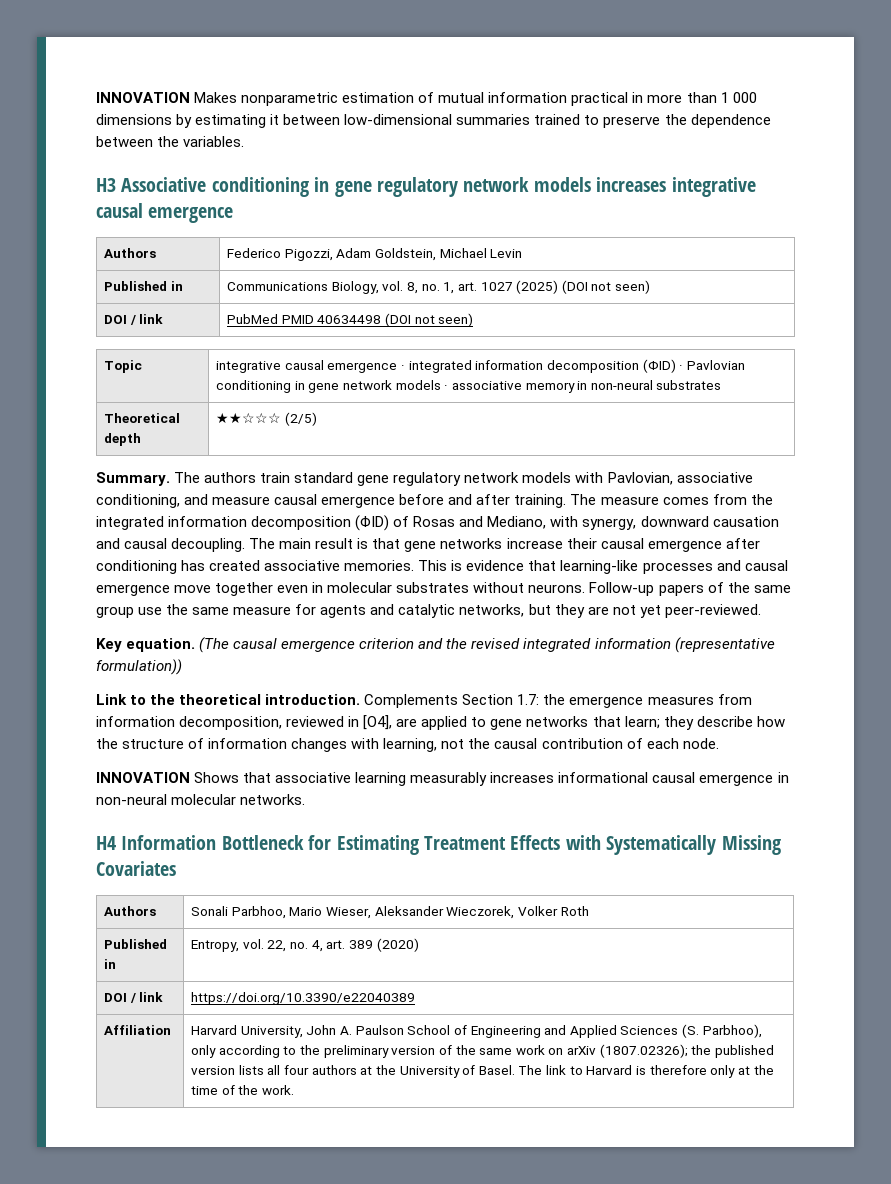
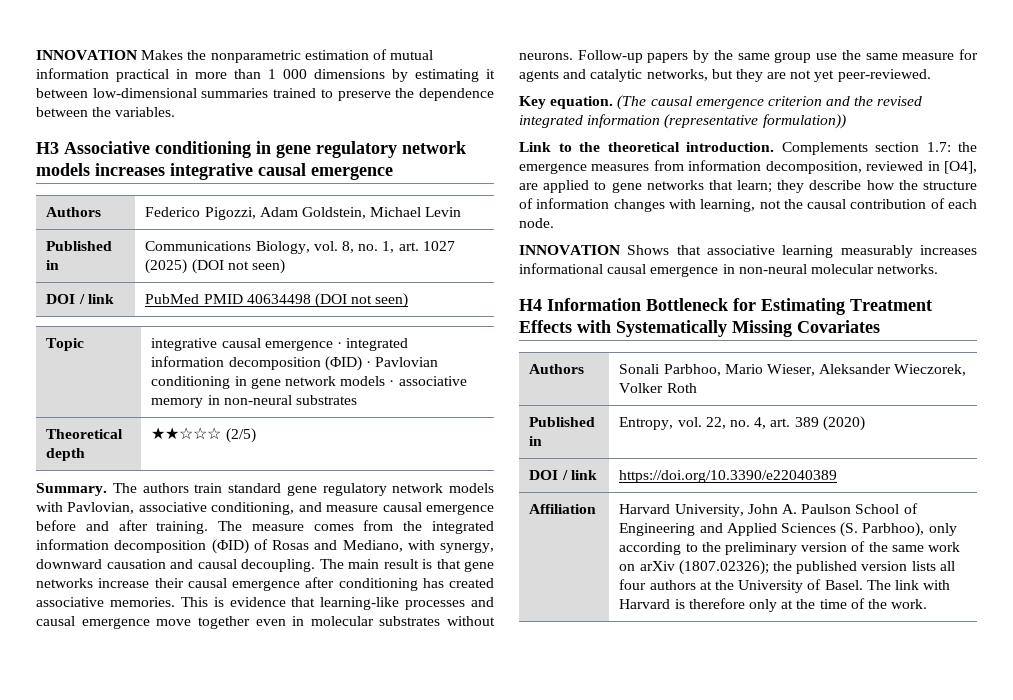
(238, 97) none -> [187,50,207,60] the
[707,582,724,593] of -> [693,50,710,63] by
[462,694,514,705] Section -> [875,142,919,152] section
[569,1066,583,1075] to -> [923,580,951,590] with

